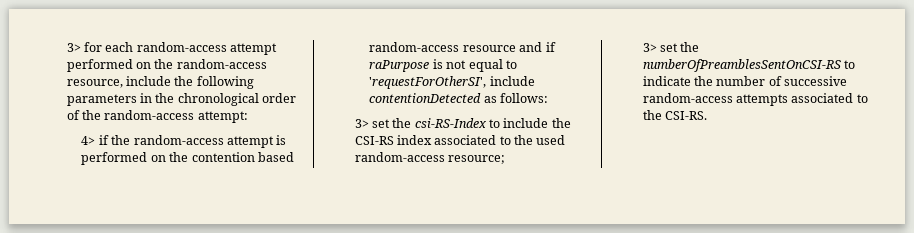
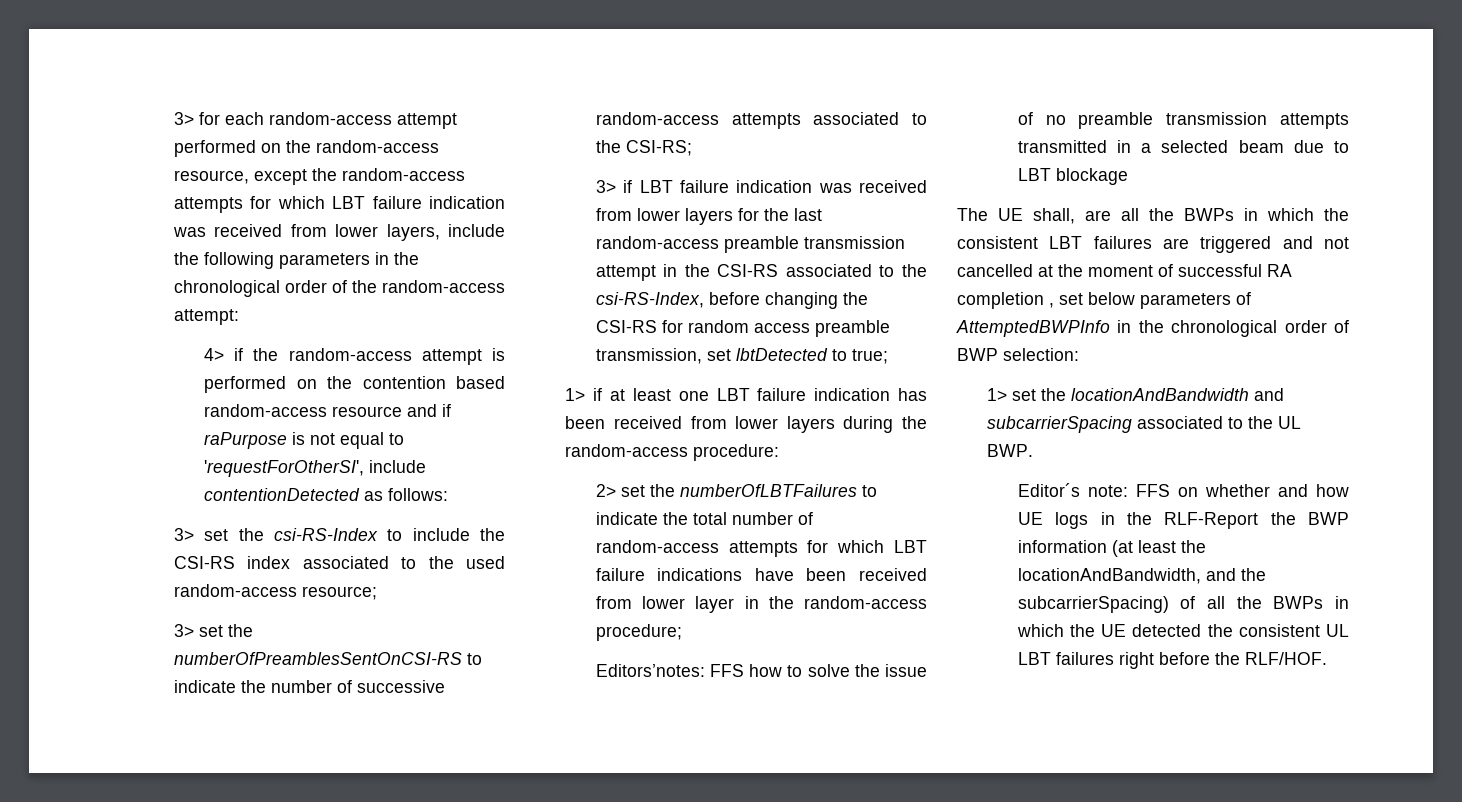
(123, 83) none -> [253,168,465,185] [173,196,505,213] [172,224,440,241] except the random-access attempts for which LBT failure indication was received from lower layers,
[664,111,707,120] CSI-RS. -> [625,140,692,156] [595,180,927,193] [595,208,822,225] [595,236,905,253] [595,264,927,281] [595,292,868,309] [595,320,890,337] [595,348,888,364] [565,388,927,401] [565,416,927,433] [565,444,780,461] [595,484,877,497] [595,512,813,525] [595,540,927,557] [595,568,927,581] [595,596,927,613] [595,624,682,641] [595,664,927,677] [1017,112,1349,129] [1017,140,1349,153] [1017,168,1128,185] [957,208,1349,224] [957,236,1349,253] [957,264,1292,277] [957,292,1251,309] [956,320,1349,337] [957,348,1079,361] [987,388,1285,401] [987,416,1302,433] [987,444,1034,457] [1017,483,1349,497] [1017,512,1349,529] [1017,540,1206,557] [1017,568,1266,584] [1017,596,1349,613] [1016,624,1349,637] [1017,652,1327,669] CSI-RS; // 3> if LBT failure indication was received from lower layers for the last random-access preamble transmission attempt in the CSI-RS associated to the csi-RS-Index, before changing the CSI-RS for random access preamble transmission, set lbtDetected to true; // 1> if at least one LBT failure indication has been received from lower layers during the random-access procedure: // 2> set the numberOfLBTFailures to indicate the total number of random-access attempts for which LBT failure indications have been received from lower layer in the random-access procedure; // Editors’notes: FFS how to solve the issue of no preamble transmission attempts transmitted in a selected beam due to LBT blockage // The UE shall, are all the BWPs in which the consistent LBT failures are triggered and not cancelled at the moment of successful RA completion , set below parameters of AttemptedBWPInfo in the chronological order of BWP selection: // 1> set the locationAndBandwidth and subcarrierSpacing associated to the UL BWP. // Editor´s note: FFS on whether and how UE logs in the RLF-Report the BWP information (at least the locationAndBandwidth, and the subcarrierSpacing) of all the BWPs in which the UE detected the consistent UL LBT failures right before the RLF/HOF.

